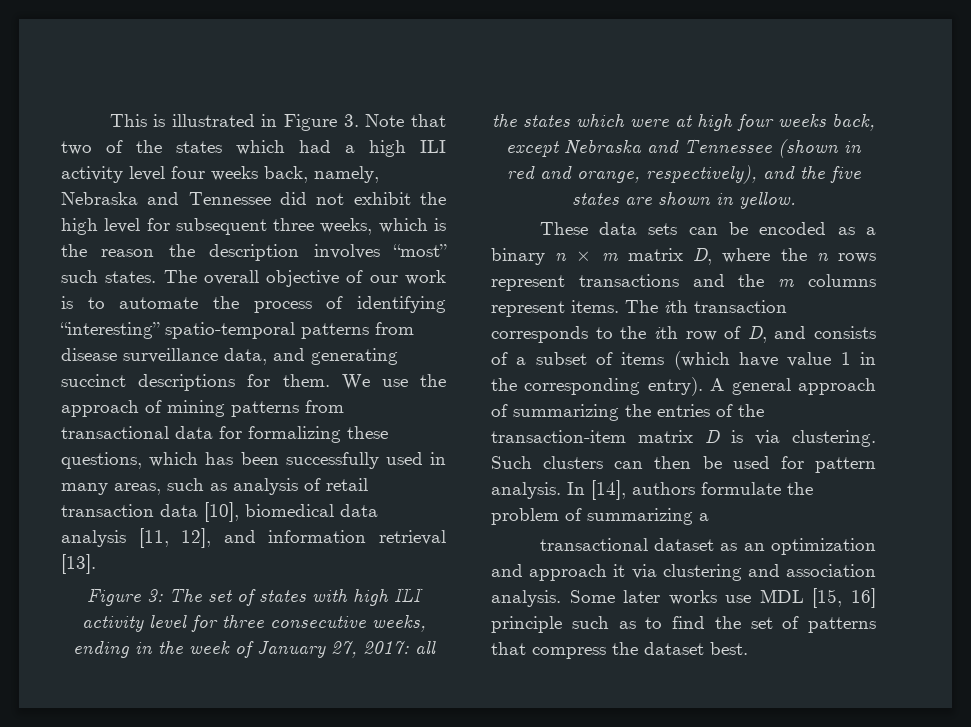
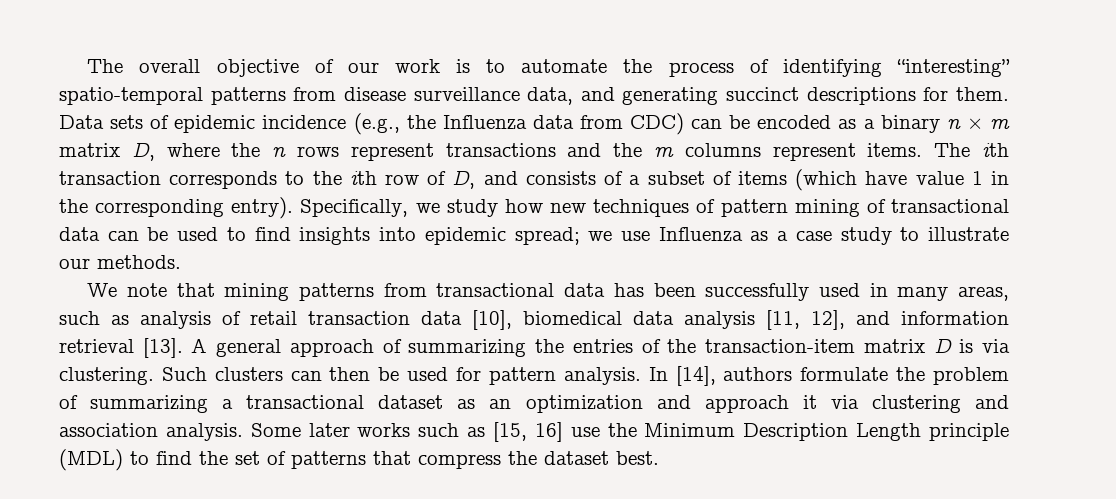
[109,114,446,131] [61,140,446,157] [61,166,379,183] [61,192,446,205] [61,218,446,235] [61,244,447,261] [61,270,157,283] This is illustrated in Figure 3. Note that two of the states which had a high ILI activity level four weeks back, namely, Nebraska and Tennessee did not exhibit the high level for subsequent three weeks, which is the reason the description involves “most” such states. -> (87, 66) none
[341,374,447,390] [61,400,344,417] [61,426,388,443] [61,452,446,469] [61,478,368,495] [61,502,378,522] [61,528,446,548] [61,554,96,574] [87,588,423,606] [81,615,426,632] [72,641,436,658] [492,113,875,131] [506,139,862,158] [506,165,861,184] [571,192,796,209] [539,222,678,235] We use the approach of mining patterns from transactional data for formalizing these questions, which has been successfully used in many areas, such as analysis of retail transaction data [10], biomedical data analysis [11, 12], and information retrieval [13]. // Figure 3: The set of states with high ILI activity level for three consecutive weeks, ending in the week of January 27, 2017: all the states which were at high four weeks back, except Nebraska and Tennessee (shown in red and orange, respectively), and the five states are shown in yellow. // These data sets -> [59,113,685,135] Data sets of epidemic incidence (e.g., the Influenza data from CDC)
(703, 386) none -> [300,199,1010,217] [59,227,1009,245] [59,255,181,269] [87,283,1009,301] [59,310,1009,330] [59,338,183,358] Specifically, we study how new techniques of pattern mining of transactional data can be used to find insights into epidemic spread; we use Influenza as a case study to illustrate our methods. // We note that mining patterns from transactional data has been successfully used in many areas, such as analysis of retail transaction data [10], biomedical data analysis [11, 12], and information retrieval [13].
(709, 517) // -> (234, 404) none
[725,588,876,608] [491,616,636,633] use MDL [15, 16] principle such as -> [418,422,1009,442] [59,449,123,471] such as [15, 16] use the Minimum Description Length principle (MDL)

